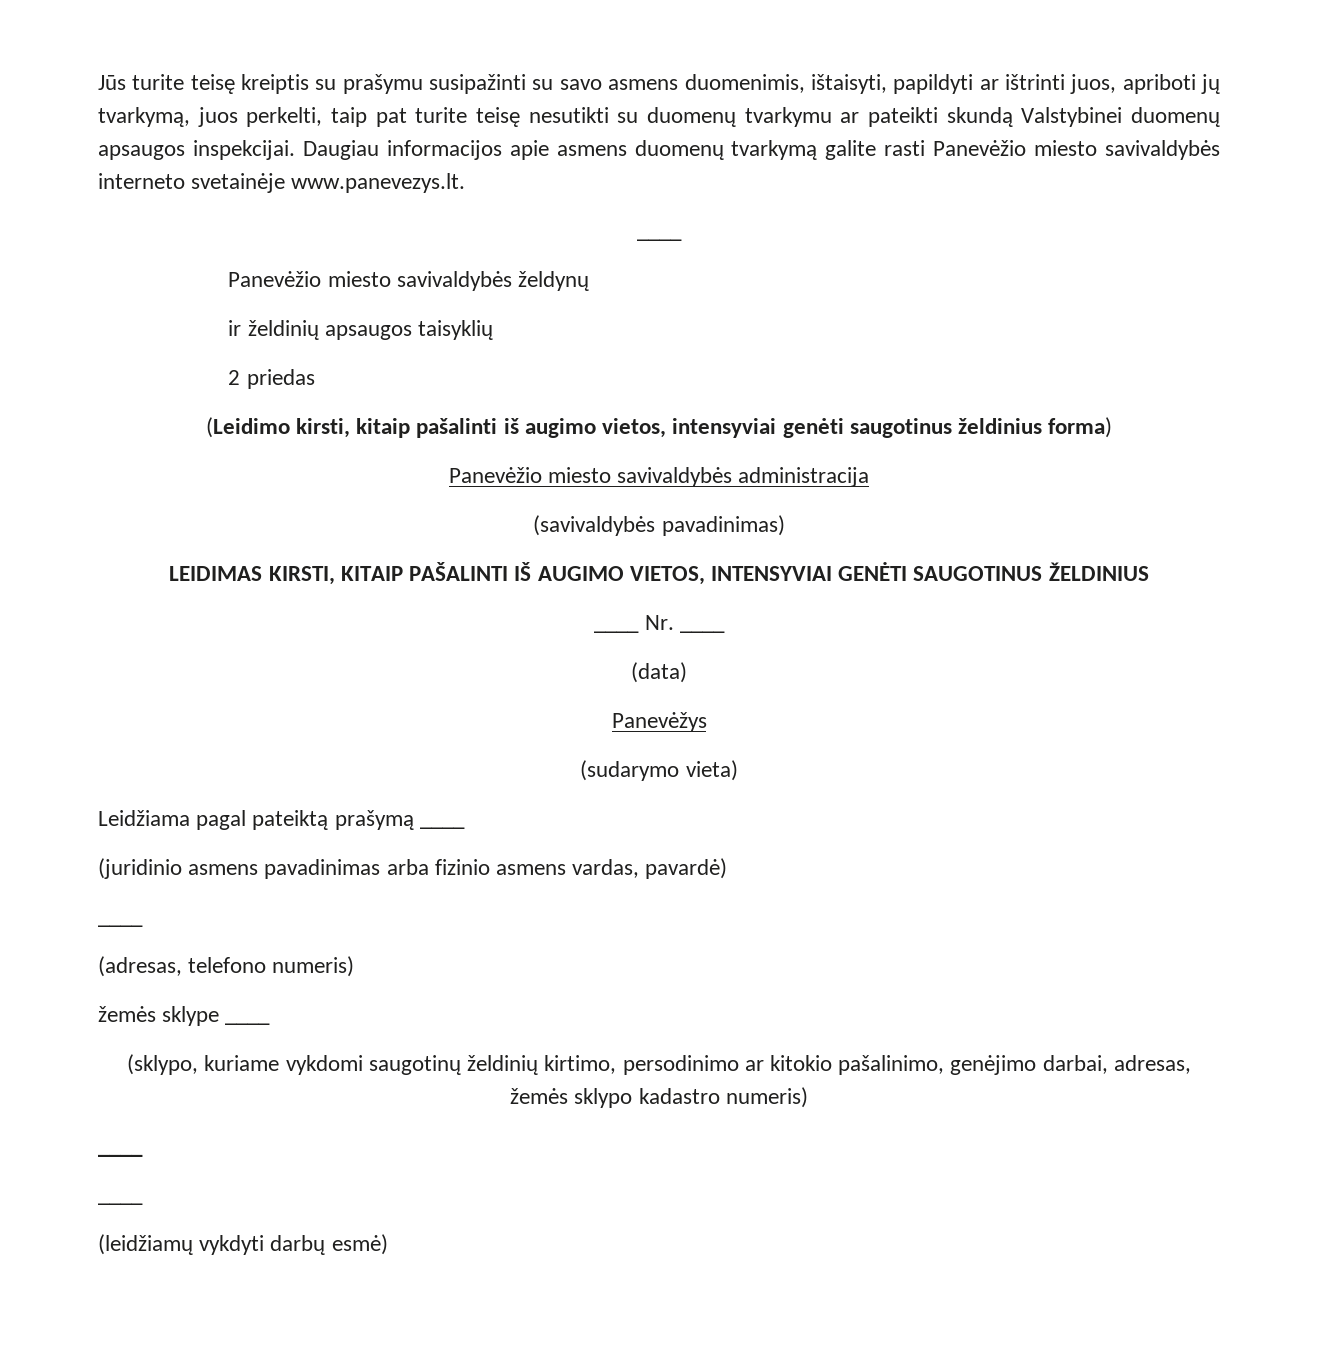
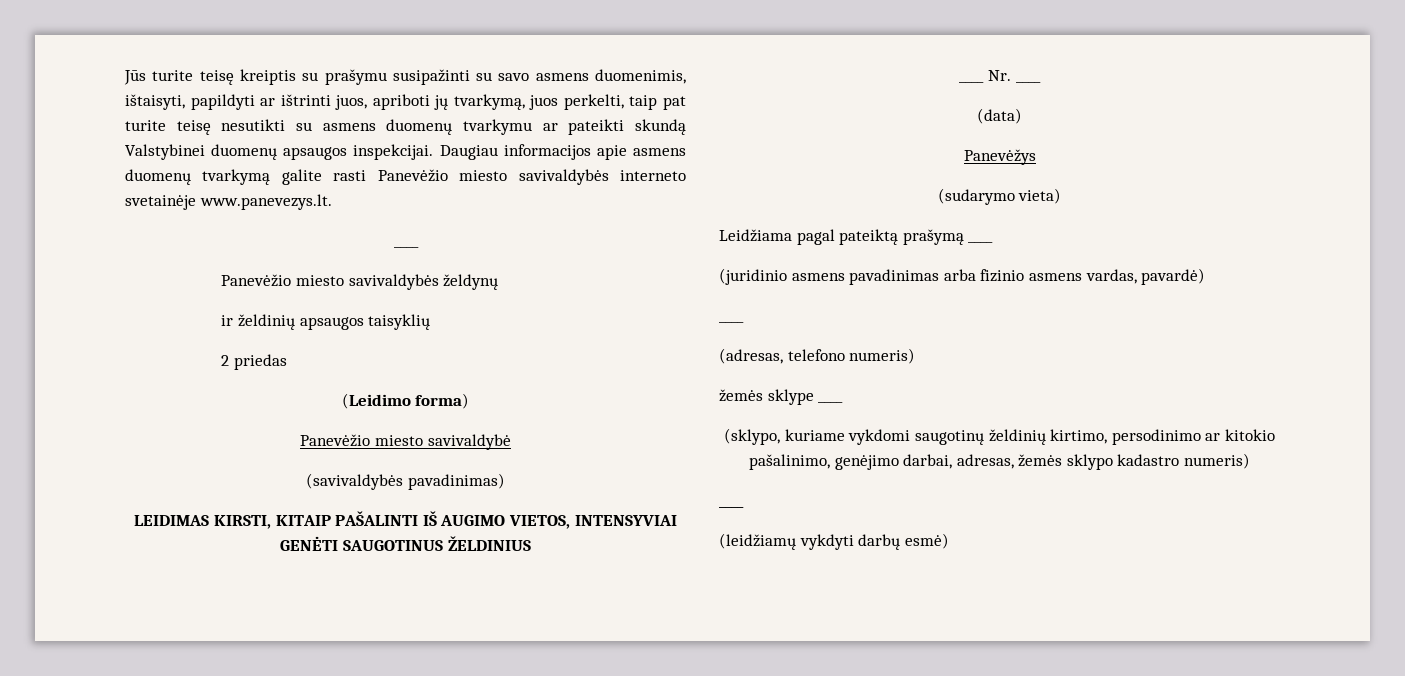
(639, 117) none -> [322,123,376,131] asmens
[296,418,1042,438] kirsti, kitaip pašalinti iš augimo vietos, intensyviai genėti saugotinus želdinius -> (411, 401) none
[617,467,870,487] savivaldybės administracija -> [427,434,511,450] savivaldybė
[98,1202,143,1205] // ____ -> (744, 507) none

